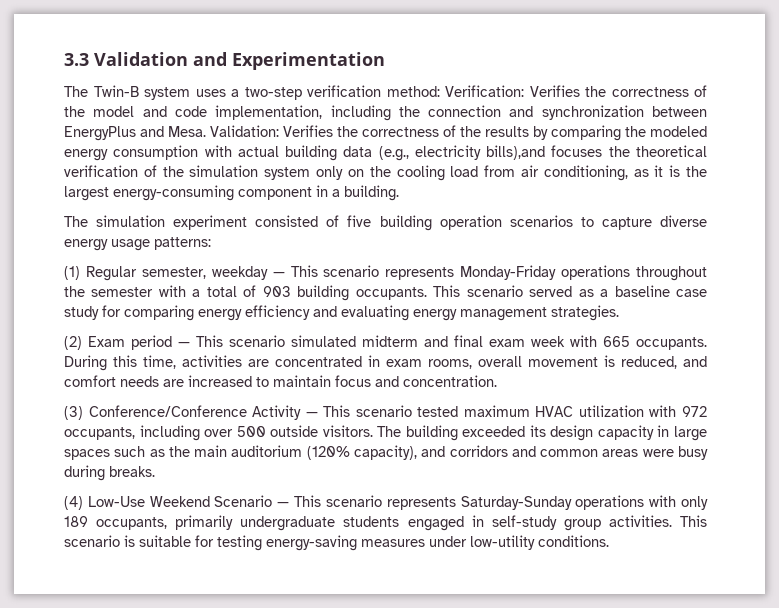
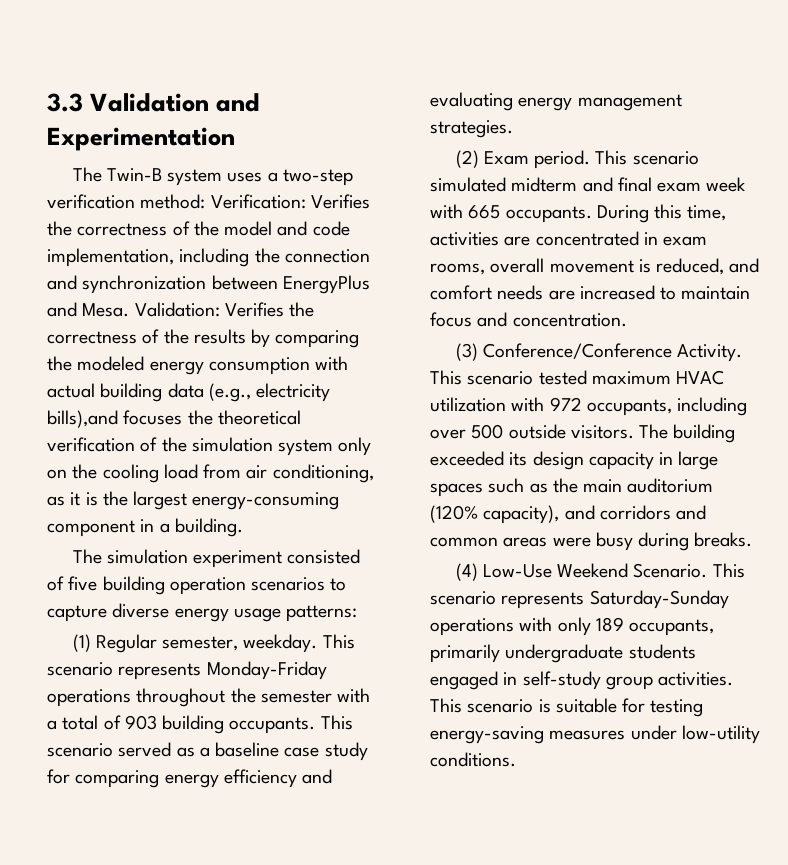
[211,266,285,280] weekday — -> [243,634,318,653] weekday.
[131,335,190,350] period — -> [534,150,591,169] period.
[252,405,318,420] Activity — -> [677,344,743,362] Activity.
[214,495,290,507] Scenario — -> [633,563,708,578] Scenario.

